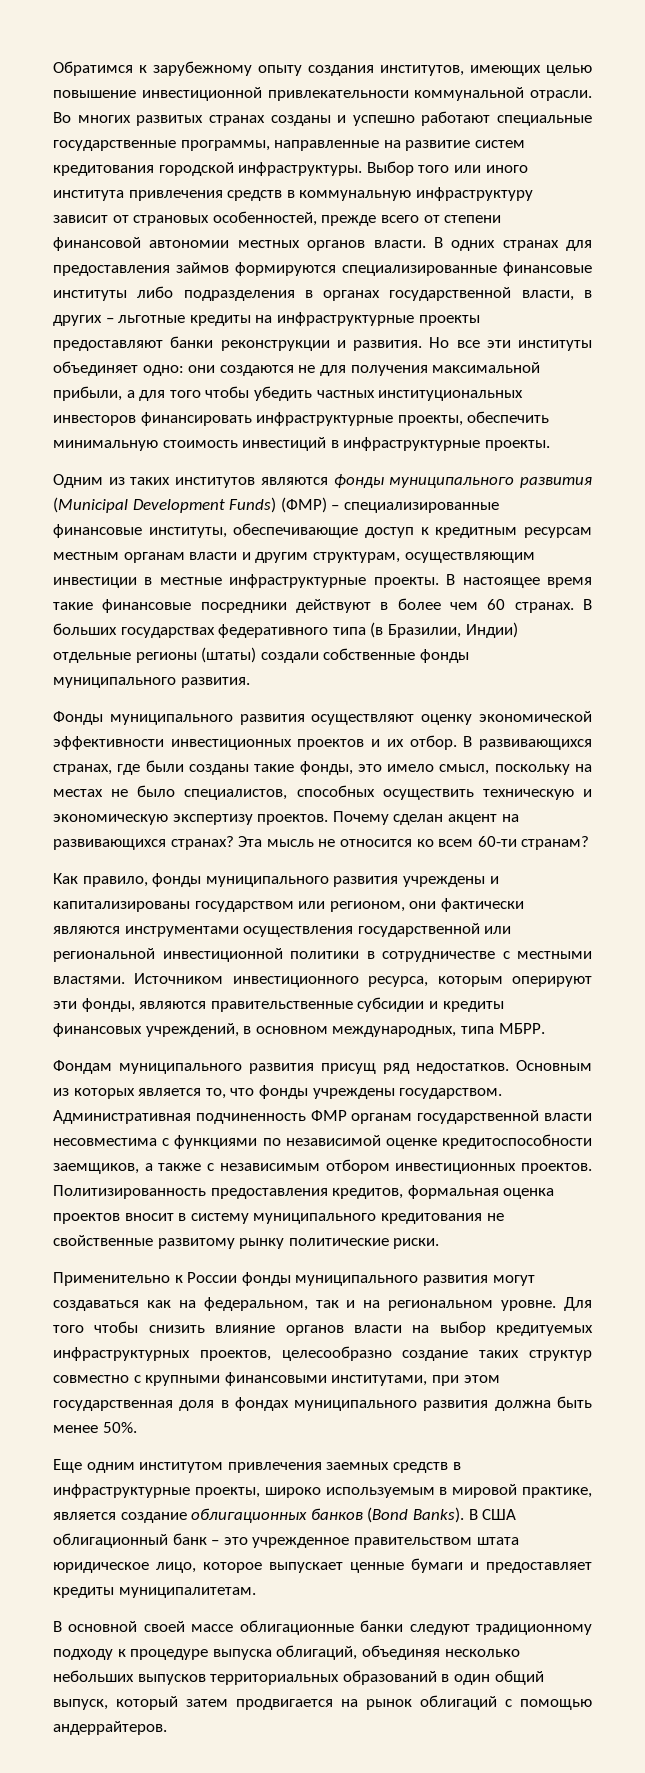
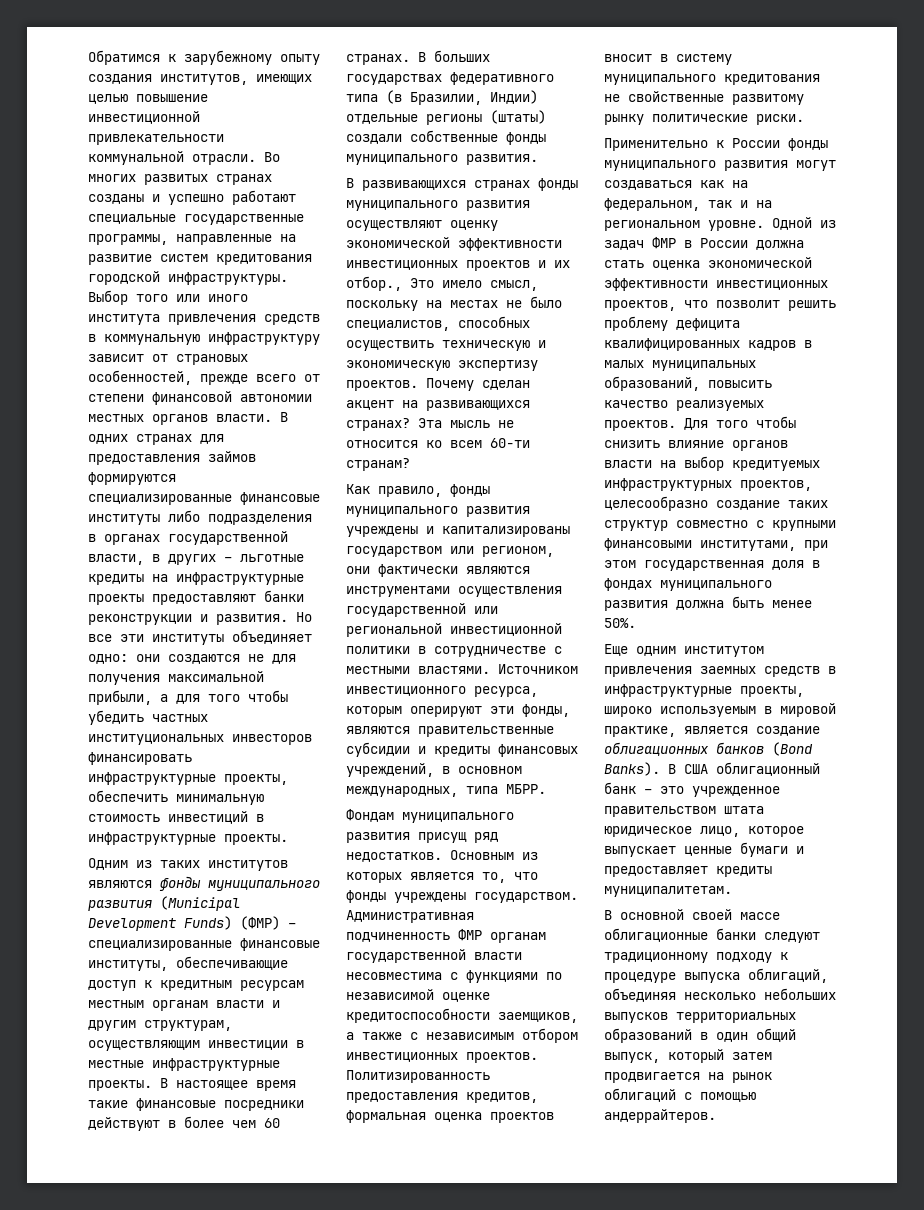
[53,711,103,725] Фонды -> [346,178,578,191] В развивающихся странах фонды
[409,735,592,750] [53,760,382,775] отбор. В развивающихся странах, где были созданы такие фонды, это -> [346,276,434,291] отбор., Это
(557, 1305) none -> [772,217,836,230] [604,236,804,250] [604,257,812,270] [604,278,828,291] [604,300,836,311] [604,316,740,331] [604,338,812,351] [604,360,756,371] [604,376,772,391] [604,400,764,411] [604,420,676,431] Одной из задач ФМР в России должна стать оценка экономической эффективности инвестиционных проектов, что позволит решить проблему дефицита квалифицированных кадров в малых муниципальных образований, повысить качество реализуемых проектов.

